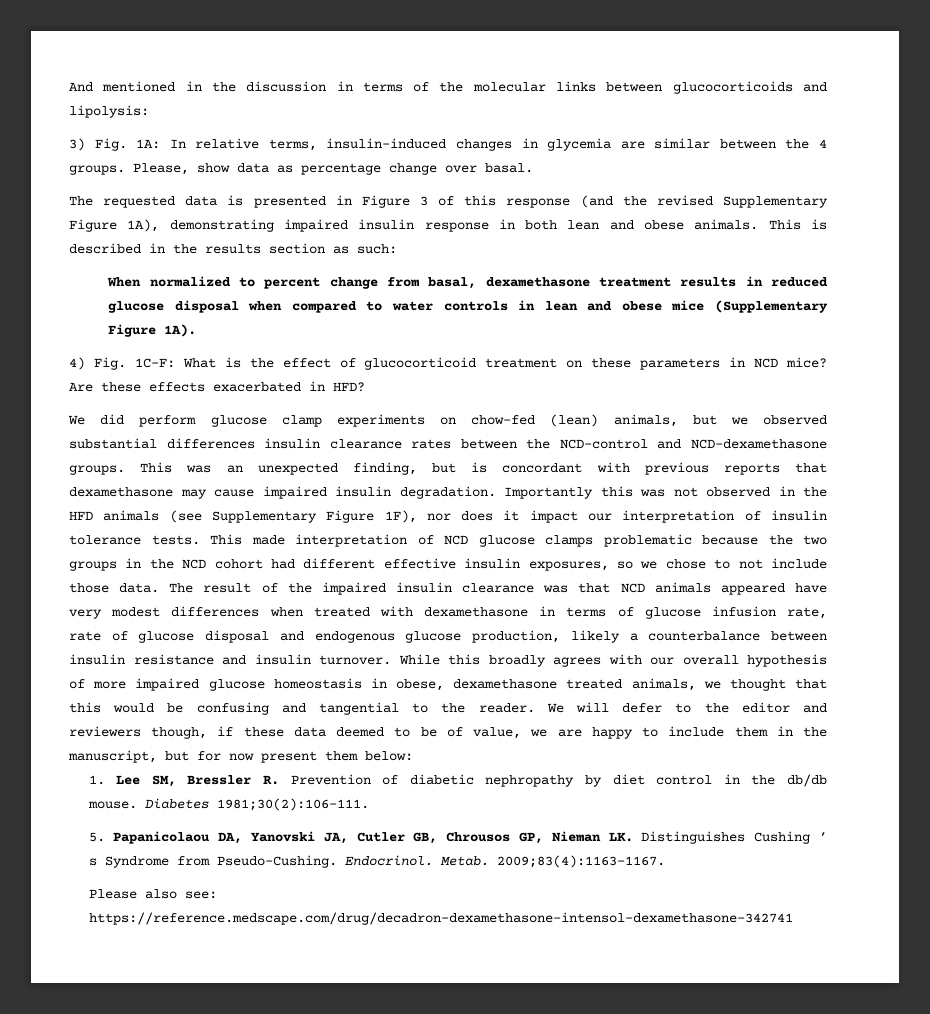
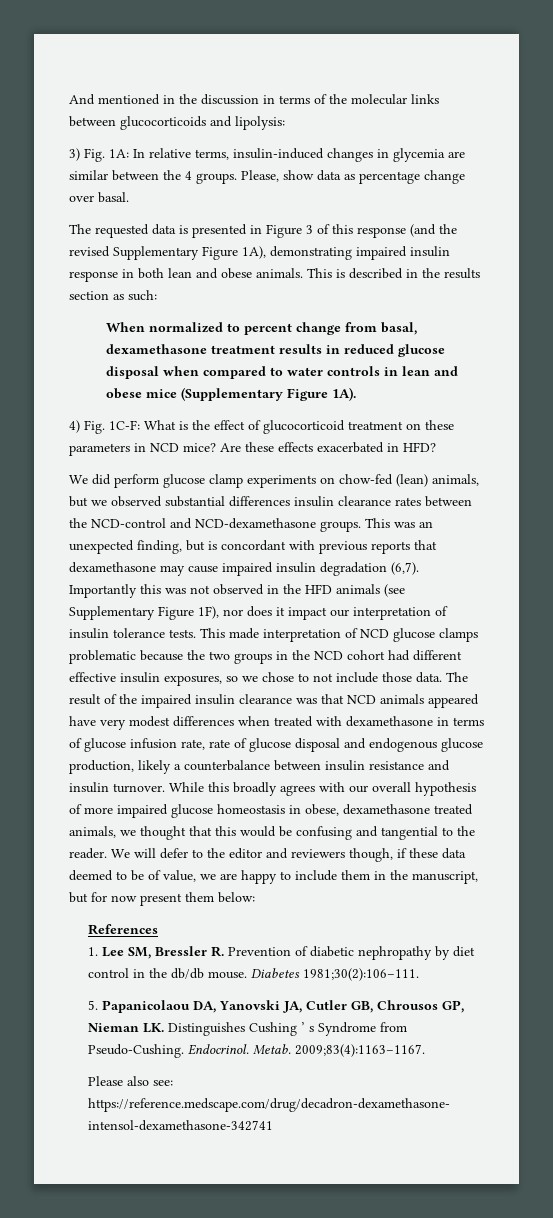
[399,486,496,499] degradation. -> [320,562,419,576] degradation (6,7).
(413, 756) none -> [87,924,158,935] // References

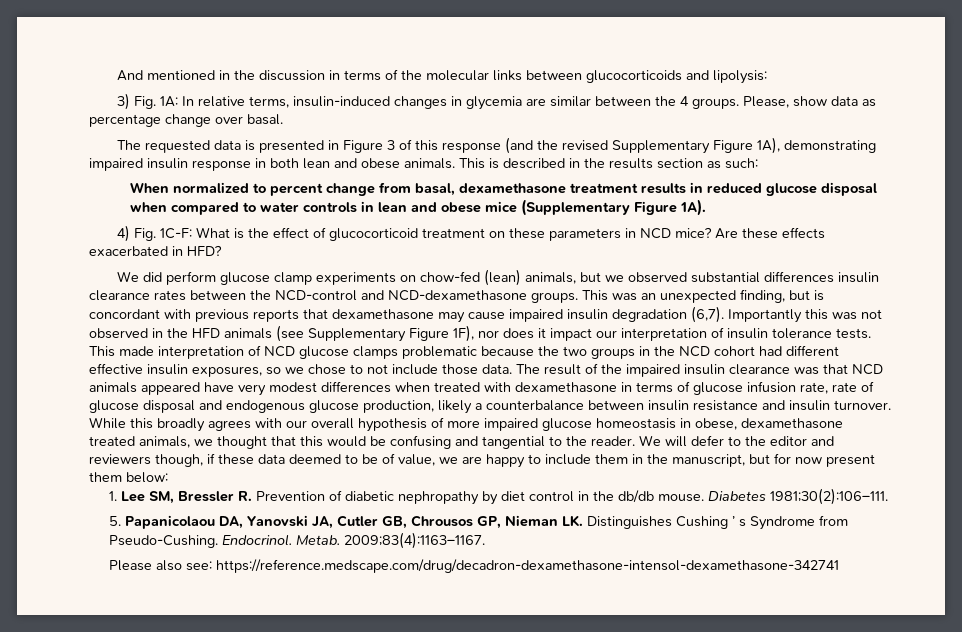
[87,924,158,935] // References -> (168, 477) none

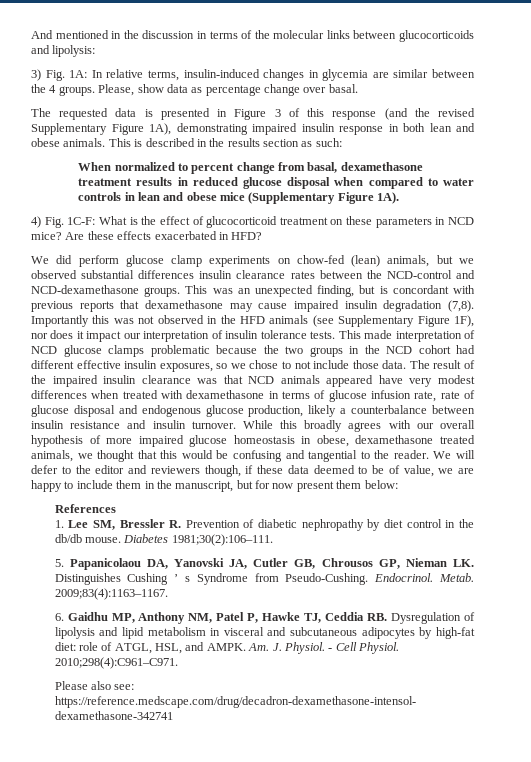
[691,306,724,323] (6,7). -> [448,300,475,312] (7,8).
(168, 477) none -> [54,504,116,513] // References
(486, 540) none -> [54,612,476,624] [54,627,475,639] [54,642,400,654] [54,657,178,669] // 6. Gaidhu MP, Anthony NM, Patel P, Hawke TJ, Ceddia RB. Dysregulation of lipolysis and lipid metabolism in visceral and subcutaneous adipocytes by high-fat diet: role of ATGL, HSL, and AMPK. Am. J. Physiol. - Cell Physiol. 2010;298(4):C961–C971.

